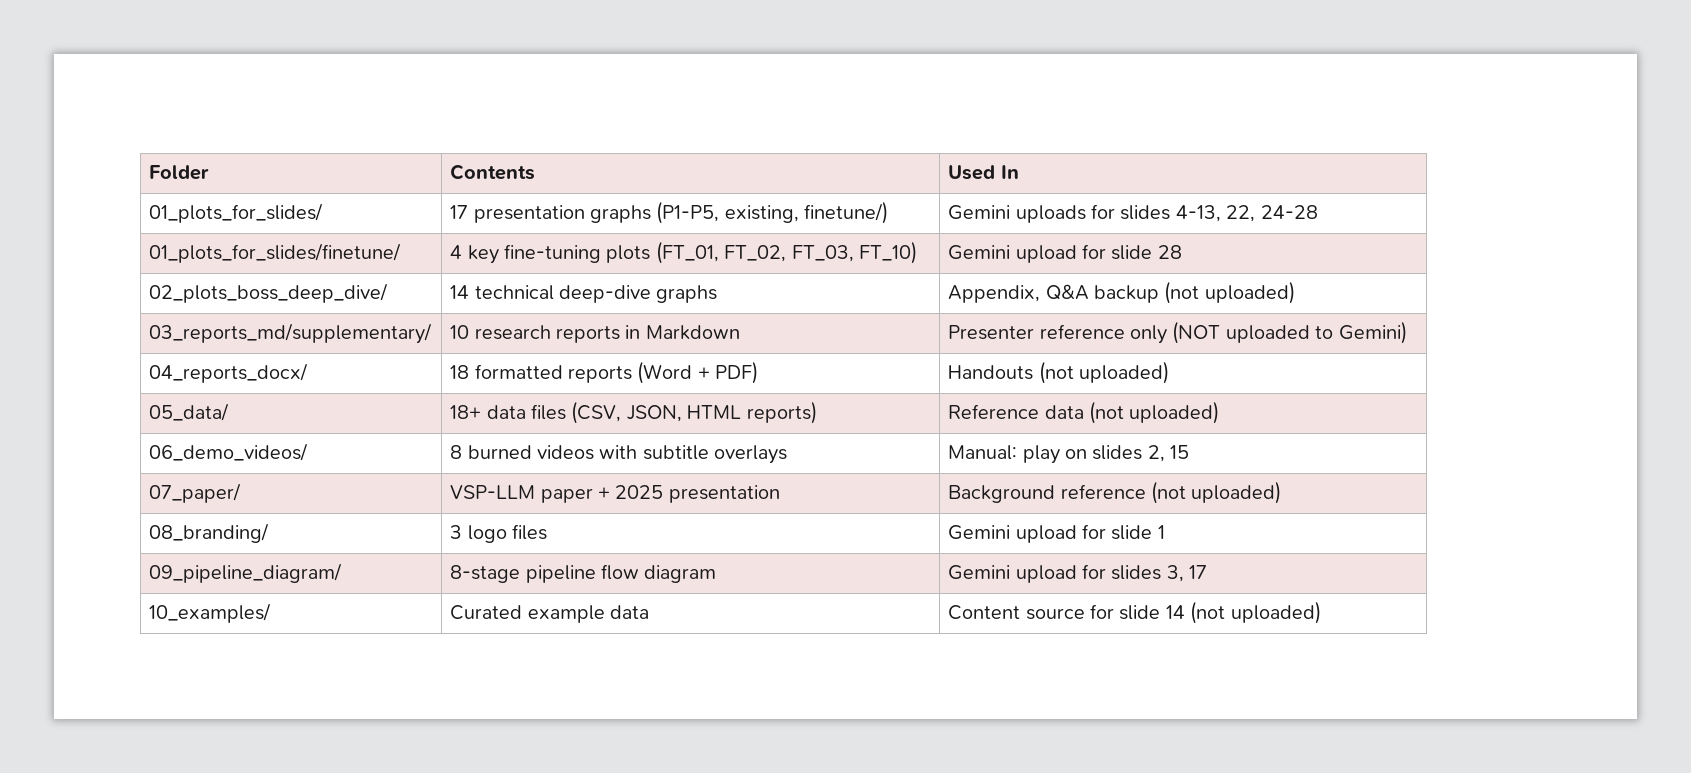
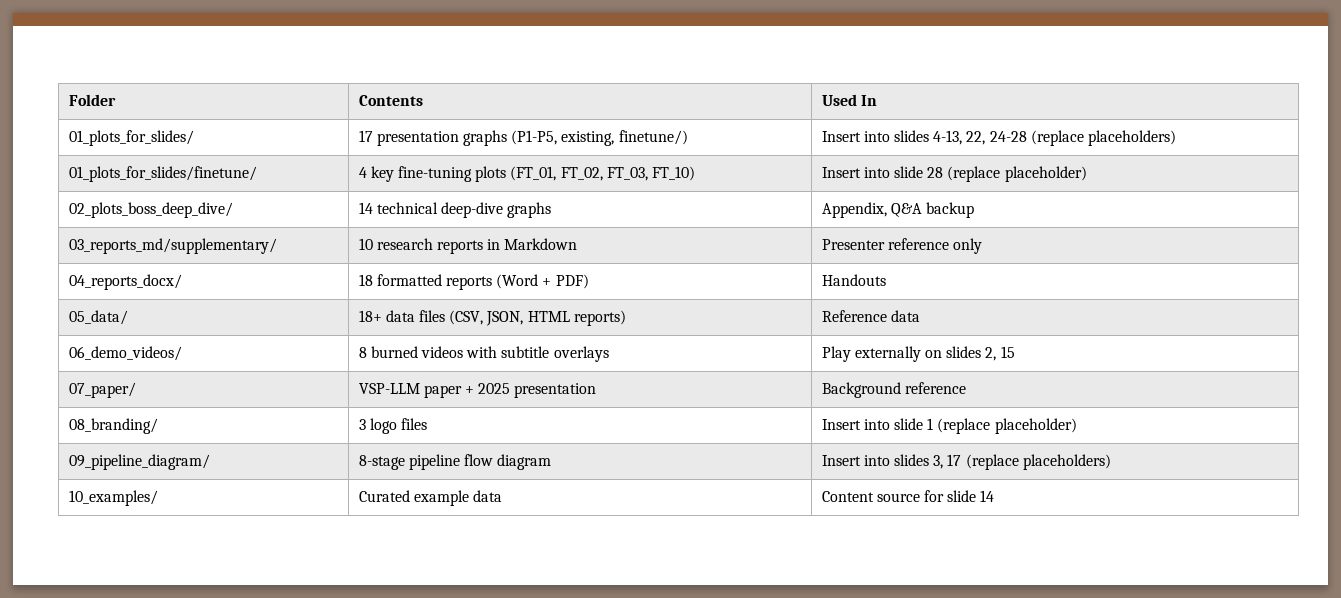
[948,204,1116,223] Gemini uploads for -> [821,131,890,142] Insert into
(1318, 212) none -> [1030,130,1177,146] (replace placeholders)
[948,244,1107,263] Gemini upload for -> [821,167,890,178] Insert into
(1182, 252) none -> [947,166,1087,182] (replace placeholder)
[1164,281,1295,304] (not uploaded) -> (975, 210) none
[1172,321,1407,344] (NOT uploaded to Gemini) -> (983, 246) none
[1038,361,1170,384] (not uploaded) -> (886, 280) none
[1089,401,1220,424] (not uploaded) -> (920, 316) none
[948,445,1060,464] Manual: play -> [821,346,921,362] Play externally
[1151,481,1282,504] (not uploaded) -> (966, 388) none
[948,524,1107,543] Gemini upload for -> [821,419,890,430] Insert into
(1165, 532) none -> [937,418,1077,434] (replace placeholder)
[948,564,1107,583] Gemini upload for -> [821,455,890,466] Insert into
(1208, 572) none -> [965,454,1111,470] (replace placeholders)
[1190,601,1321,624] (not uploaded) -> (995, 496) none

